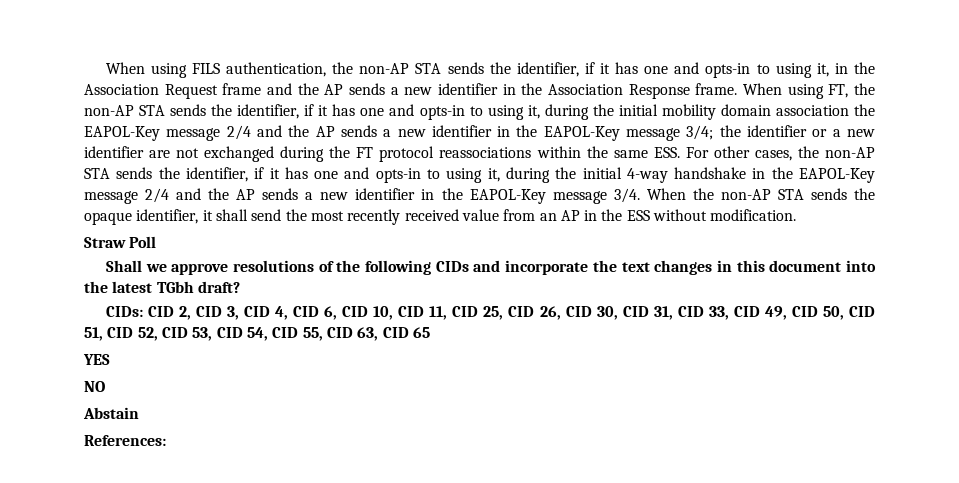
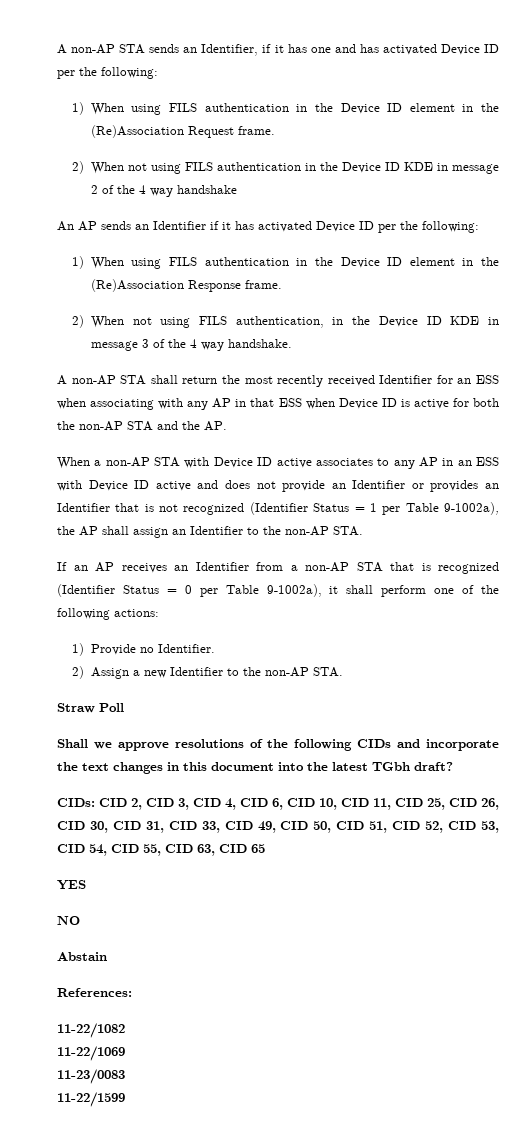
[105,62,875,78] [84,83,875,99] [84,104,875,120] [84,125,875,141] [84,146,875,162] [84,167,875,183] [84,188,876,204] [84,209,797,225] When using FILS authentication, the non-AP STA sends the identifier, if it has one and opts-in to using it, in the Association Request frame and the AP sends a new identifier in the Association Response frame. When using FT, the non-AP STA sends the identifier, if it has one and opts-in to using it, during the initial mobility domain association the EAPOL-Key message 2/4 and the AP sends a new identifier in the EAPOL-Key message 3/4; the identifier or a new identifier are not exchanged during the FT protocol reassociations within the same ESS. For other cases, the non-AP STA sends the identifier, if it has one and opts-in to using it, during the initial 4-way handshake in the EAPOL-Key message 2/4 and the AP sends a new identifier in the EAPOL-Key message 3/4. When the non-AP STA sends the opaque identifier, it shall send the most recently received value from an AP in the ESS without modification. -> [57,44,499,56] [57,67,158,79] [72,102,499,115] [90,125,275,138] [72,161,500,174] [90,185,237,197] [57,221,479,233] [72,256,499,269] [90,279,282,292] [72,315,500,328] [90,339,292,351] [57,375,499,387] [57,398,499,410] [57,421,227,431] [57,457,499,469] [57,480,499,492] [57,502,500,515] [57,526,363,538] [57,562,499,574] [57,584,500,597] [57,608,159,620] [72,643,215,656] [72,666,343,679] A non-AP STA sends an Identifier, if it has one and has activated Device ID per the following: // 1) When using FILS authentication in the Device ID element in the (Re)Association Request frame. // 2) When not using FILS authentication in the Device ID KDE in message 2 of the 4 way handshake // An AP sends an Identifier if it has activated Device ID per the following: // 1) When using FILS authentication in the Device ID element in the (Re)Association Response frame. // 2) When not using FILS authentication, in the Device ID KDE in message 3 of the 4 way handshake. // A non-AP STA shall return the most recently received Identifier for an ESS when associating with any AP in that ESS when Device ID is active for both the non-AP STA and the AP. // When a non-AP STA with Device ID active associates to any AP in an ESS with Device ID active and does not provide an Identifier or provides an Identifier that is not recognized (Identifier Status = 1 per Table 9-1002a), the AP shall assign an Identifier to the non-AP STA. // If an AP receives an Identifier from a non-AP STA that is recognized (Identifier Status = 0 per Table 9-1002a), it shall perform one of the following actions: // 1) Provide no Identifier. // 2) Assign a new Identifier to the non-AP STA.
(166, 440) none -> [57,1023,125,1038] [57,1046,125,1061] [57,1069,125,1084] [57,1092,125,1107] // 11-22/1082 // 11-22/1069 // 11-23/0083 // 11-22/1599

